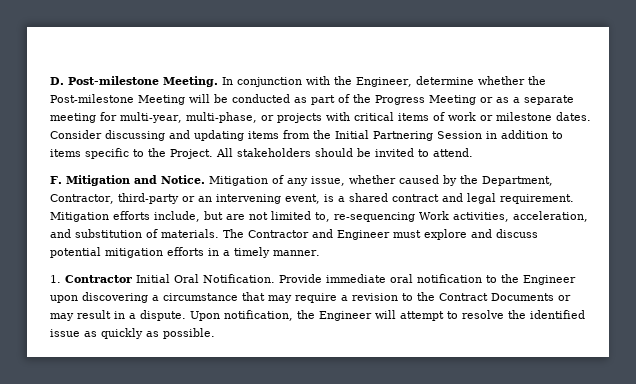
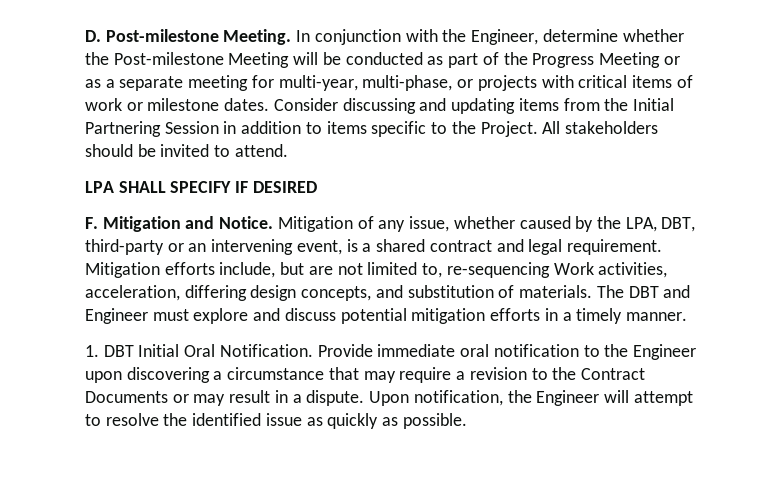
(473, 152) none -> [85,181,317,193] // LPA SHALL SPECIFY IF DESIRED
[482,176,553,186] [50,194,114,204] Department, Contractor, -> [625,217,696,232] LPA, DBT,
(588, 216) none -> [184,285,372,301] differing design concepts,
[248,230,309,238] Contractor -> [628,286,659,298] DBT
[65,275,132,283] Contractor -> [103,345,134,357] DBT

